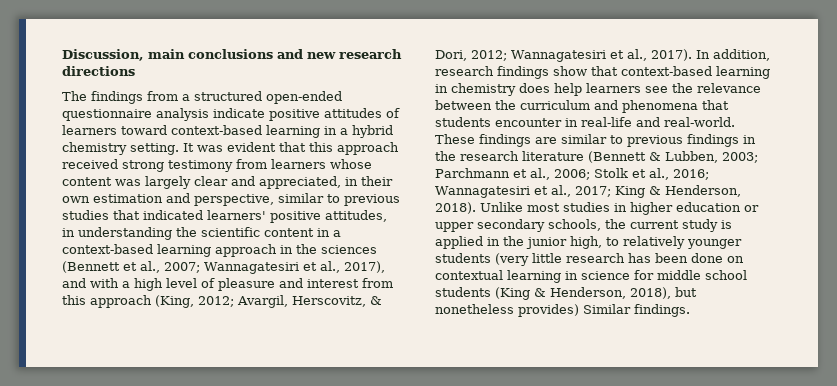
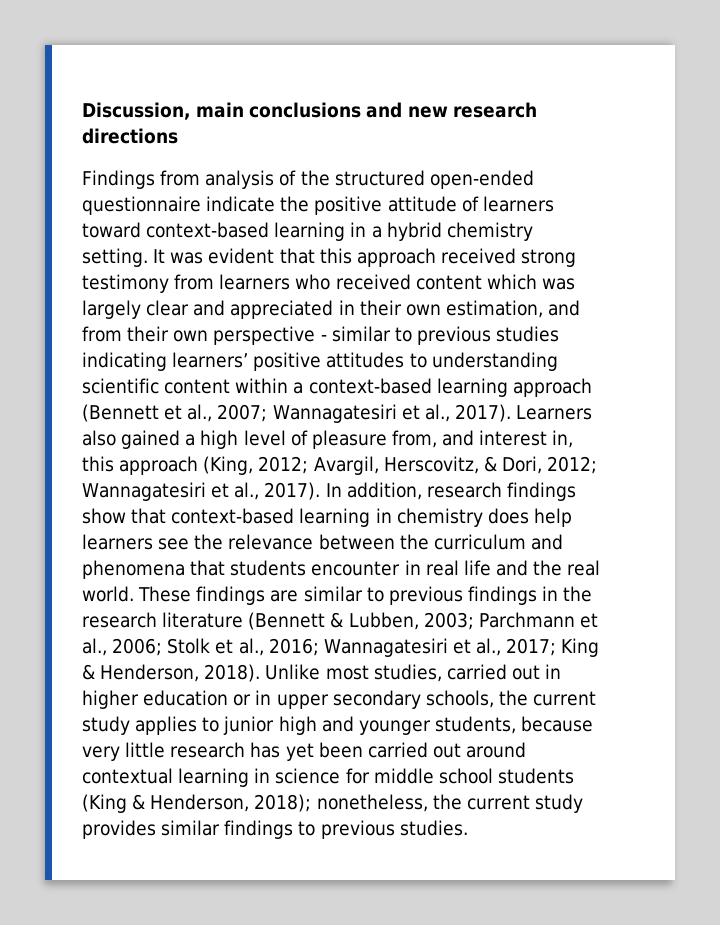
[62,91,342,104] [62,108,382,121] The findings from a structured open-ended questionnaire analysis indicate positive attitudes -> [82,170,534,189] [82,196,457,215] Findings from analysis of the structured open-ended questionnaire indicate the positive attitude
[330,159,372,169] [62,177,112,186] whose content -> [295,274,537,290] who received content which
[259,176,341,189] appreciated, -> [230,300,334,319] appreciated
[93,193,400,206] [62,210,387,223] [62,227,197,240] estimation and perspective, similar to previous studies that indicated learners' positive attitudes, in understanding the -> [445,300,581,318] [82,326,560,345] [82,352,558,371] estimation, and from their own perspective - similar to previous studies indicating learners’ positive attitudes to understanding
[317,228,330,237] in -> [235,378,289,393] within
[280,244,377,254] in the sciences -> (592, 387) none
[343,261,385,273] [62,278,119,288] 2017), and with -> [454,404,593,422] [82,430,181,449] 2017). Learners also gained
(275, 284) none -> [391,430,437,448] from,
[362,278,393,288] from -> [552,430,574,448] in,
[581,117,735,127] real-life and real-world. -> [425,560,601,576] [82,586,134,602] real life and the real world.
[563,202,610,212] studies -> [373,664,540,682] studies, carried out
(759, 208) none -> [255,690,272,705] in
[721,220,732,229] [435,236,742,249] [435,253,744,266] is applied in the junior high, to relatively younger students (very little research has been done on -> [135,716,594,735] [82,742,527,761] applies to junior high and younger students, because very little research has yet been carried out around
[630,287,697,299] [435,304,690,317] 2018), but nonetheless provides) Similar findings. -> [254,794,583,813] [82,820,468,839] 2018); nonetheless, the current study provides similar findings to previous studies.

